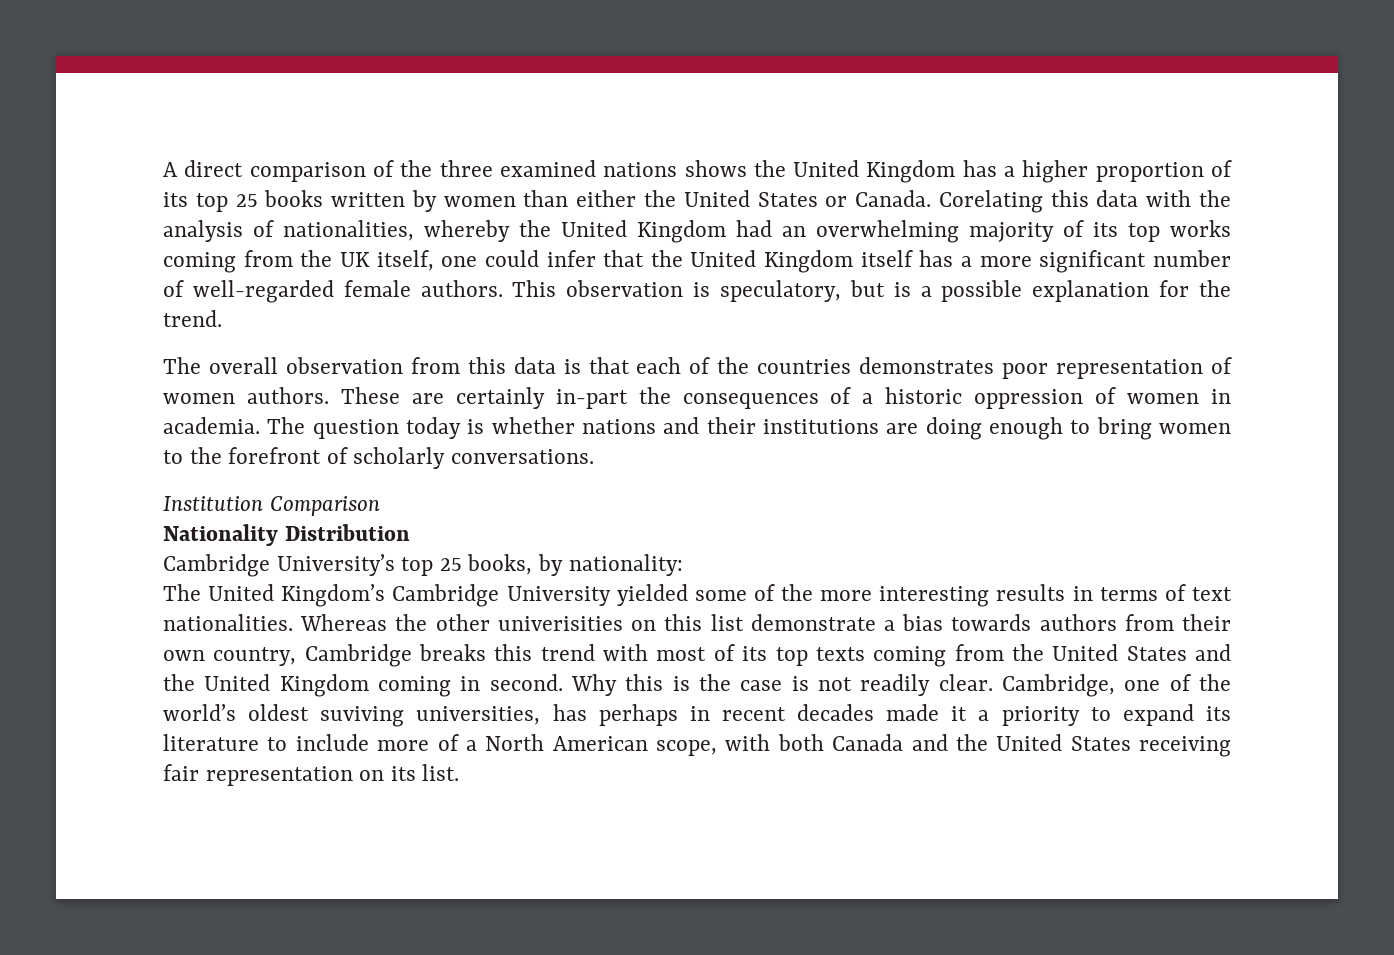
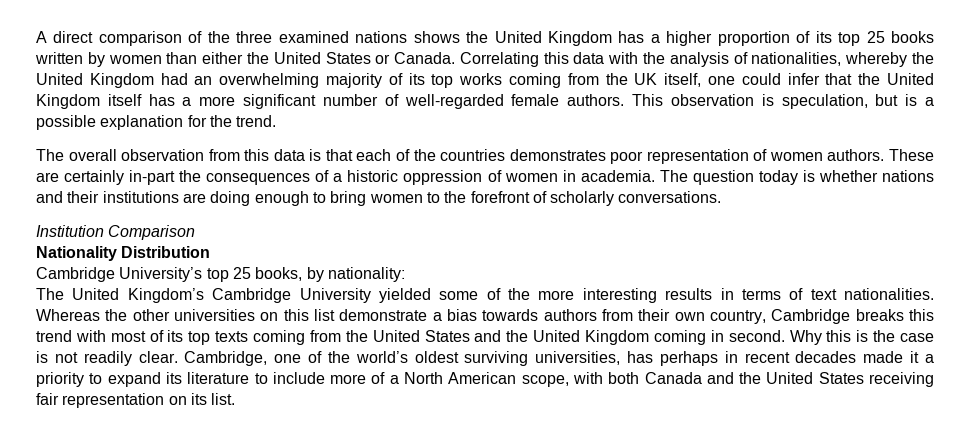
[938,190,1043,213] Corelating -> [459,52,539,67] Correlating
[720,280,841,302] speculatory, -> [781,94,868,109] speculation,
[497,616,623,631] univerisities -> [174,309,255,321] universities
[320,706,405,727] suviving -> [464,351,529,366] surviving

